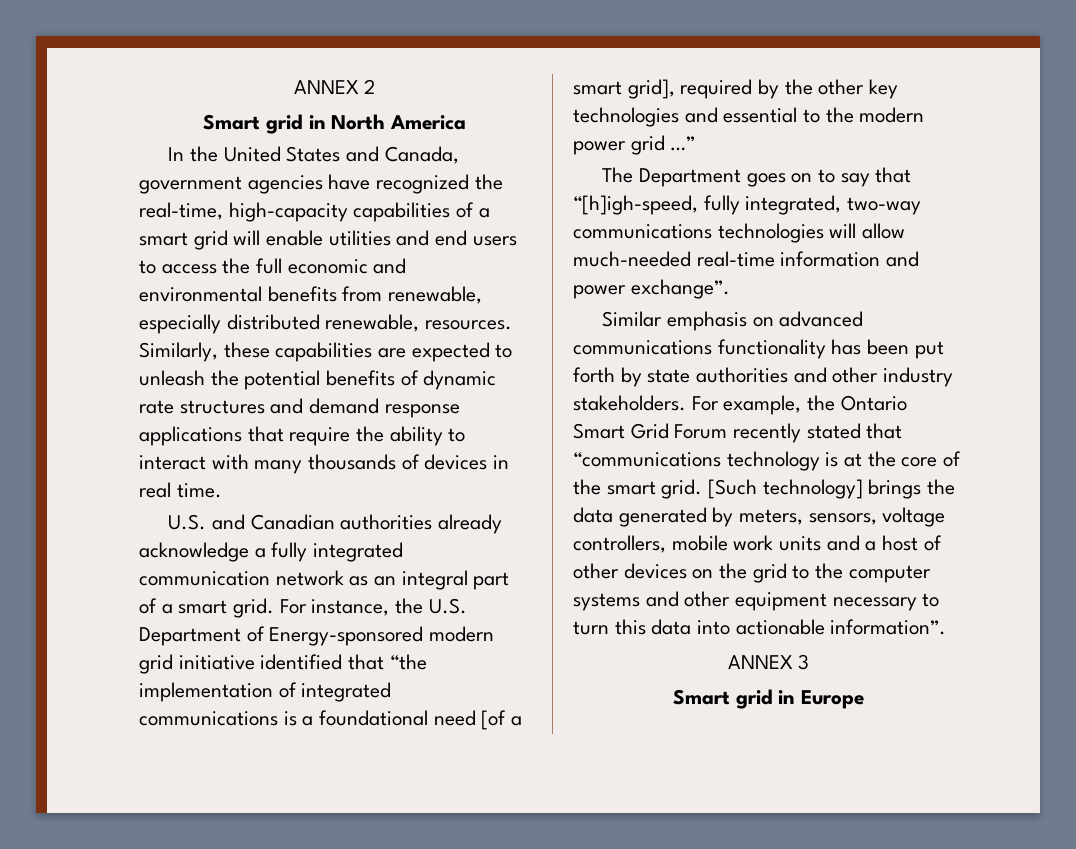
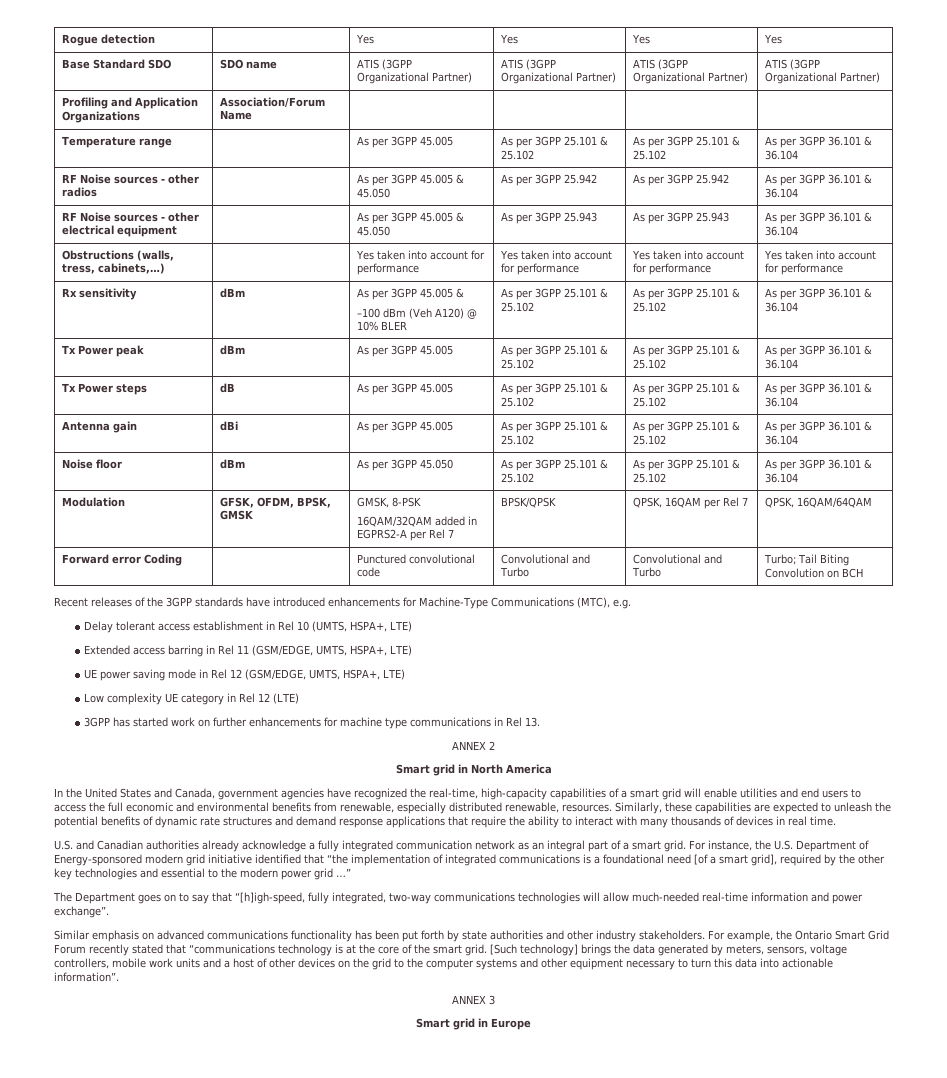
(293, 87) none -> [61,34,155,46] [355,34,374,44] [499,34,518,44] [631,34,650,44] [763,34,782,44] [61,59,171,69] [219,59,277,69] [356,59,412,70] [356,72,472,84] [500,59,556,70] [500,72,616,84] [632,59,688,70] [632,72,748,84] [764,59,820,70] [764,72,880,84] [61,97,198,109] [61,111,140,123] [219,97,325,108] [219,110,252,120] [61,136,172,148] [356,136,453,148] [500,136,608,148] [500,150,534,160] [632,136,740,148] [632,150,666,160] [764,136,872,148] [764,150,798,160] [61,174,199,184] [61,187,97,197] [356,174,464,186] [356,188,390,198] [500,174,597,186] [632,174,729,186] [764,174,872,186] [764,188,798,198] [61,212,199,222] [61,225,177,237] [356,212,464,224] [356,226,390,236] [500,212,597,224] [632,212,729,224] [764,212,872,224] [764,226,798,236] [61,250,174,261] [61,263,165,274] [355,250,485,260] [356,263,419,275] [499,250,612,260] [500,263,579,275] [631,250,744,260] [632,263,711,275] [763,250,876,260] [764,263,843,275] [61,288,137,300] [219,288,245,298] [356,288,464,300] [356,308,477,319] [356,321,407,331] [500,288,608,300] [500,302,534,312] [632,288,740,300] [632,302,666,312] [764,288,872,300] [764,302,798,312] [61,345,144,357] [219,345,245,355] [356,345,453,357] [500,345,608,357] [500,359,534,369] [632,345,740,357] [632,359,666,369] [764,345,872,357] [764,359,798,369] [61,383,147,395] [219,383,235,393] [356,383,453,395] [500,383,608,395] [500,397,534,407] [632,383,740,395] [632,397,666,407] [764,383,872,395] [764,397,798,407] [61,421,137,433] [219,421,238,431] [356,421,453,433] [500,421,608,433] [500,435,534,445] [632,421,740,433] [632,435,666,445] [764,421,872,433] [764,435,798,445] [61,459,122,469] [219,459,245,469] [356,459,453,471] [500,459,608,471] [500,473,534,483] [632,459,740,471] [632,473,666,483] [764,459,872,471] [764,473,798,483] [61,497,125,507] [219,497,331,508] [219,510,253,520] [356,497,421,508] [356,516,477,527] [356,529,454,541] [500,497,556,508] [632,497,748,509] [764,497,872,508] [61,554,182,566] [356,554,475,564] [356,567,380,577] [500,554,590,564] [499,567,529,577] [632,554,722,564] [631,567,661,577] [763,554,849,566] [764,568,863,578] [54,597,631,609] [84,621,413,633] [84,645,413,657] [84,669,406,681] [84,693,300,705] [84,717,541,729] Rogue detection | | Yes | Yes | Yes | Yes // Base Standard SDO | SDO name | ATIS (3GPP Organizational Partner) | ATIS (3GPP Organizational Partner) | ATIS (3GPP Organizational Partner) | ATIS (3GPP Organizational Partner) // Profiling and Application Organizations | Association/Forum Name | | | | // Temperature range | | As per 3GPP 45.005 | As per 3GPP 25.101 & 25.102 | As per 3GPP 25.101 & 25.102 | As per 3GPP 36.101 & 36.104 // RF Noise sources - other radios | | As per 3GPP 45.005 & 45.050 | As per 3GPP 25.942 | As per 3GPP 25.942 | As per 3GPP 36.101 & 36.104 // RF Noise sources - other electrical equipment | | As per 3GPP 45.005 & 45.050 | As per 3GPP 25.943 | As per 3GPP 25.943 | As per 3GPP 36.101 & 36.104 // Obstructions (walls, tress, cabinets,…) | | Yes taken into account for performance | Yes taken into account for performance | Yes taken into account for performance | Yes taken into account for performance // Rx sensitivity | dBm | As per 3GPP 45.005 & // –100 dBm (Veh A120) @ 10% BLER | As per 3GPP 25.101 & 25.102 | As per 3GPP 25.101 & 25.102 | As per 3GPP 36.101 & 36.104 // Tx Power peak | dBm | As per 3GPP 45.005 | As per 3GPP 25.101 & 25.102 | As per 3GPP 25.101 & 25.102 | As per 3GPP 36.101 & 36.104 // Tx Power steps | dB | As per 3GPP 45.005 | As per 3GPP 25.101 & 25.102 | As per 3GPP 25.101 & 25.102 | As per 3GPP 36.101 & 36.104 // Antenna gain | dBi | As per 3GPP 45.005 | As per 3GPP 25.101 & 25.102 | As per 3GPP 25.101 & 25.102 | As per 3GPP 36.101 & 36.104 // Noise floor | dBm | As per 3GPP 45.050 | As per 3GPP 25.101 & 25.102 | As per 3GPP 25.101 & 25.102 | As per 3GPP 36.101 & 36.104 // Modulation | GFSK, OFDM, BPSK, GMSK | GMSK, 8-PSK // 16QAM/32QAM added in EGPRS2-A per Rel 7 | BPSK/QPSK | QPSK, 16QAM per Rel 7 | QPSK, 16QAM/64QAM // Forward error Coding | | Punctured convolutional code | Convolutional and Turbo | Convolutional and Turbo | Turbo; Tail Biting Convolution on BCH // Recent releases of the 3GPP standards have introduced enhancements for Machine-Type Communications (MTC), e.g. // Delay tolerant access establishment in Rel 10 (UMTS, HSPA+, LTE) // Extended access barring in Rel 11 (GSM/EDGE, UMTS, HSPA+, LTE) // UE power saving mode in Rel 12 (GSM/EDGE, UMTS, HSPA+, LTE) // Low complexity UE category in Rel 12 (LTE) // 3GPP has started work on further enhancements for machine type communications in Rel 13. //

